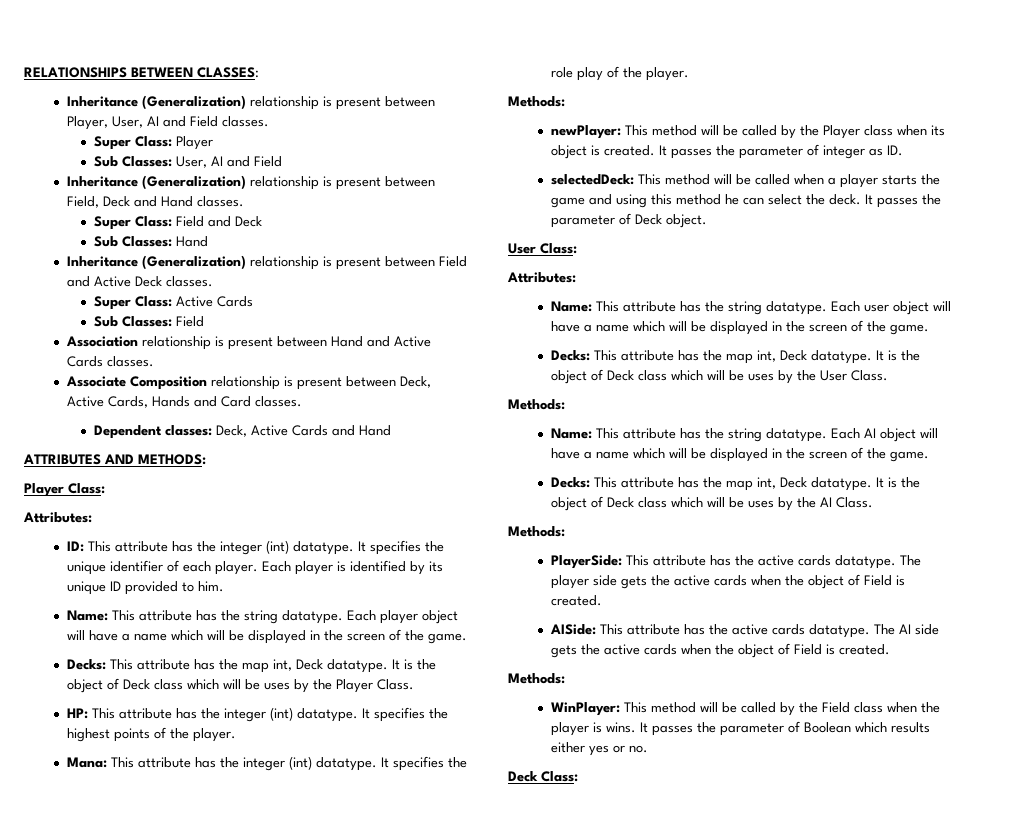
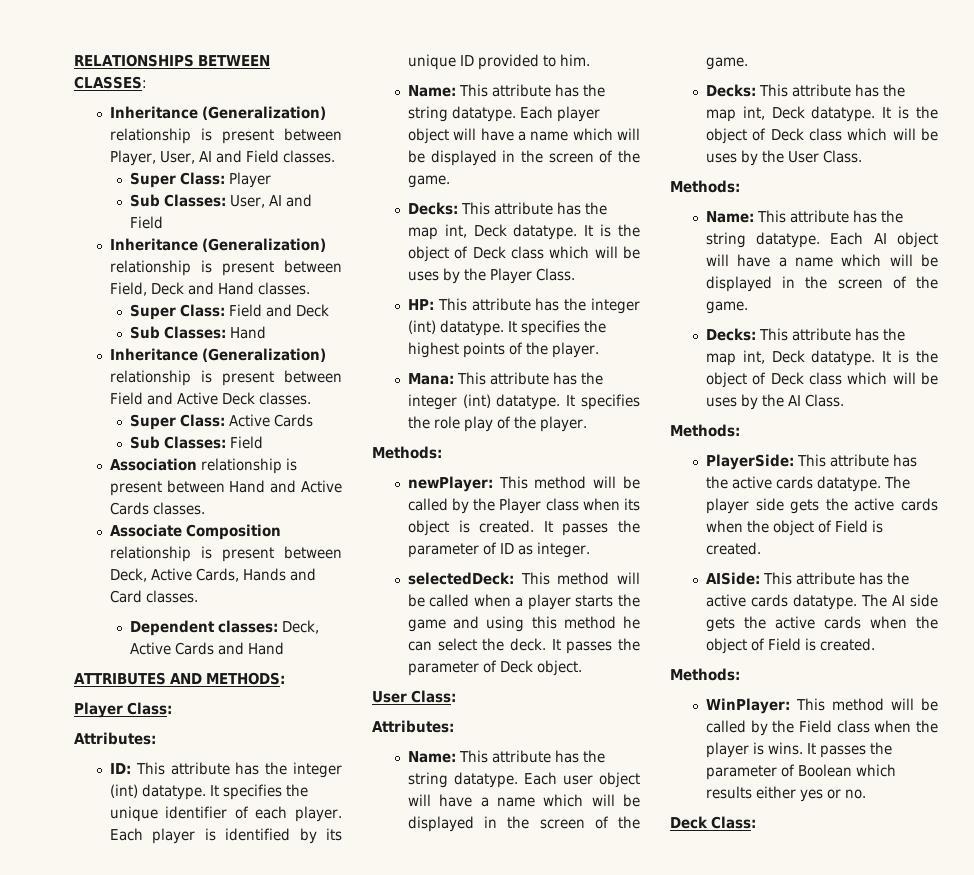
[823,145,904,159] integer as ID. -> [499,542,590,558] ID as integer.

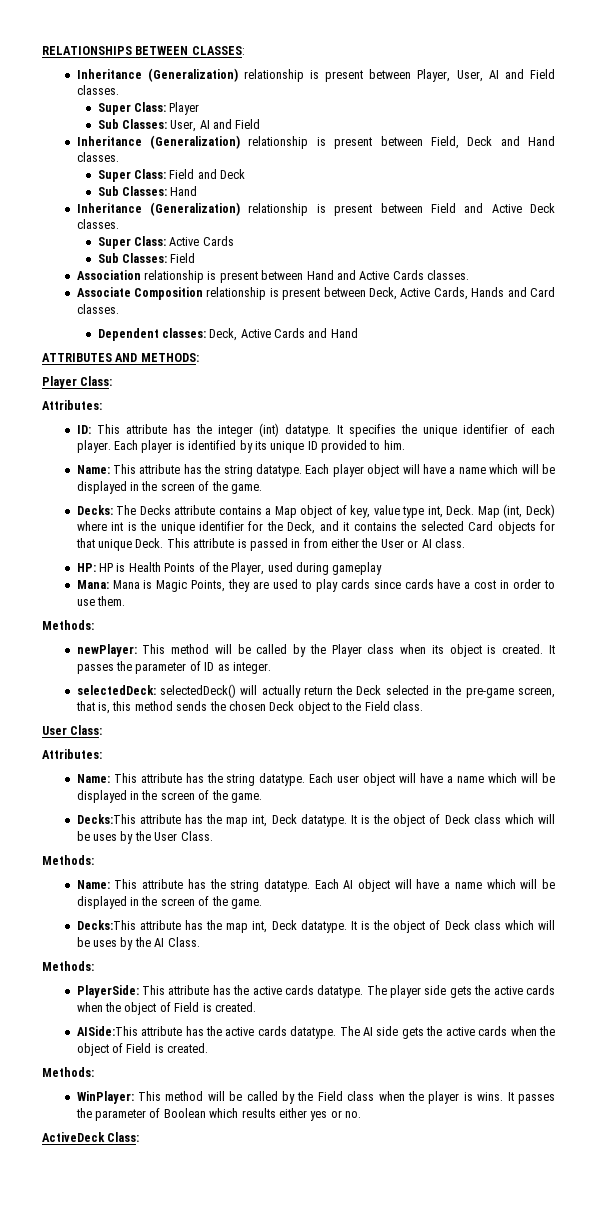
[460,202,607,215] [407,224,640,240] [407,246,640,262] [407,268,575,284] [407,298,640,314] [407,320,606,336] [407,342,599,358] [407,372,603,385] [407,394,640,410] [407,416,587,432] This attribute has the map int, Deck datatype. It is the object of Deck class which will be uses by the Player Class. // HP: This attribute has the integer (int) datatype. It specifies the highest points of the player. // Mana: This attribute has the integer (int) datatype. It specifies the role play of the player. -> [116,504,556,518] [76,521,556,534] [75,538,465,551] [76,562,383,575] [76,579,556,592] [76,596,126,606] The Decks attribute contains a Map object of key, value type int, Deck. Map (int, Deck) where int is the unique identifier for the Deck, and it contains the selected Card objects for that unique Deck. This attribute is passed in from either the User or AI class. // HP: HP is Health Points of the Player, used during gameplay // Mana: Mana is Magic Points, they are used to play cards since cards have a cost in order to use them.
[520,572,640,585] [407,594,640,610] [407,616,640,632] [407,638,640,654] [407,660,582,676] This method will be called when a player starts the game and using this method he can select the deck. It passes the parameter of Deck object. -> [159,684,556,698] [75,701,424,714] selectedDeck() will actually return the Deck selected in the pre-game screen, that is, this method sends the chosen Deck object to the Field class.
[705,84,788,97] Decks: This -> [76,814,136,824] Decks:This
[705,328,788,341] Decks: This -> [76,920,136,930] Decks:This
[705,572,792,585] AISide: This -> [76,1026,138,1036] AISide:This
[670,816,708,829] Deck -> [42,1132,105,1142] ActiveDeck

